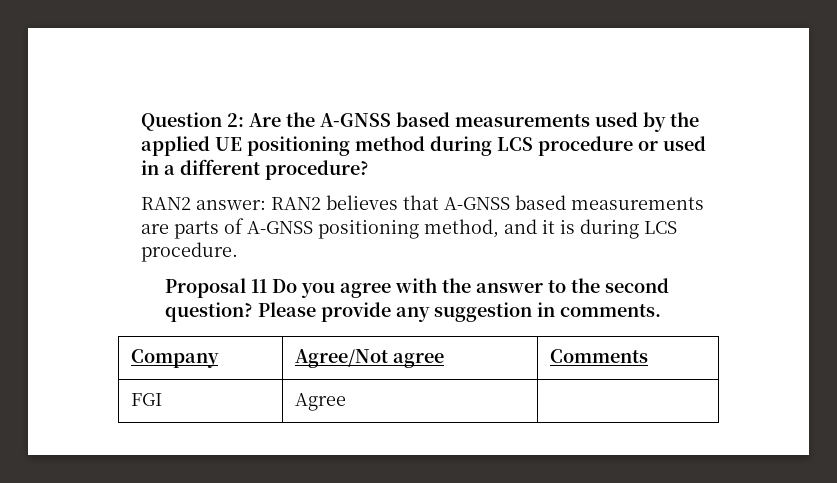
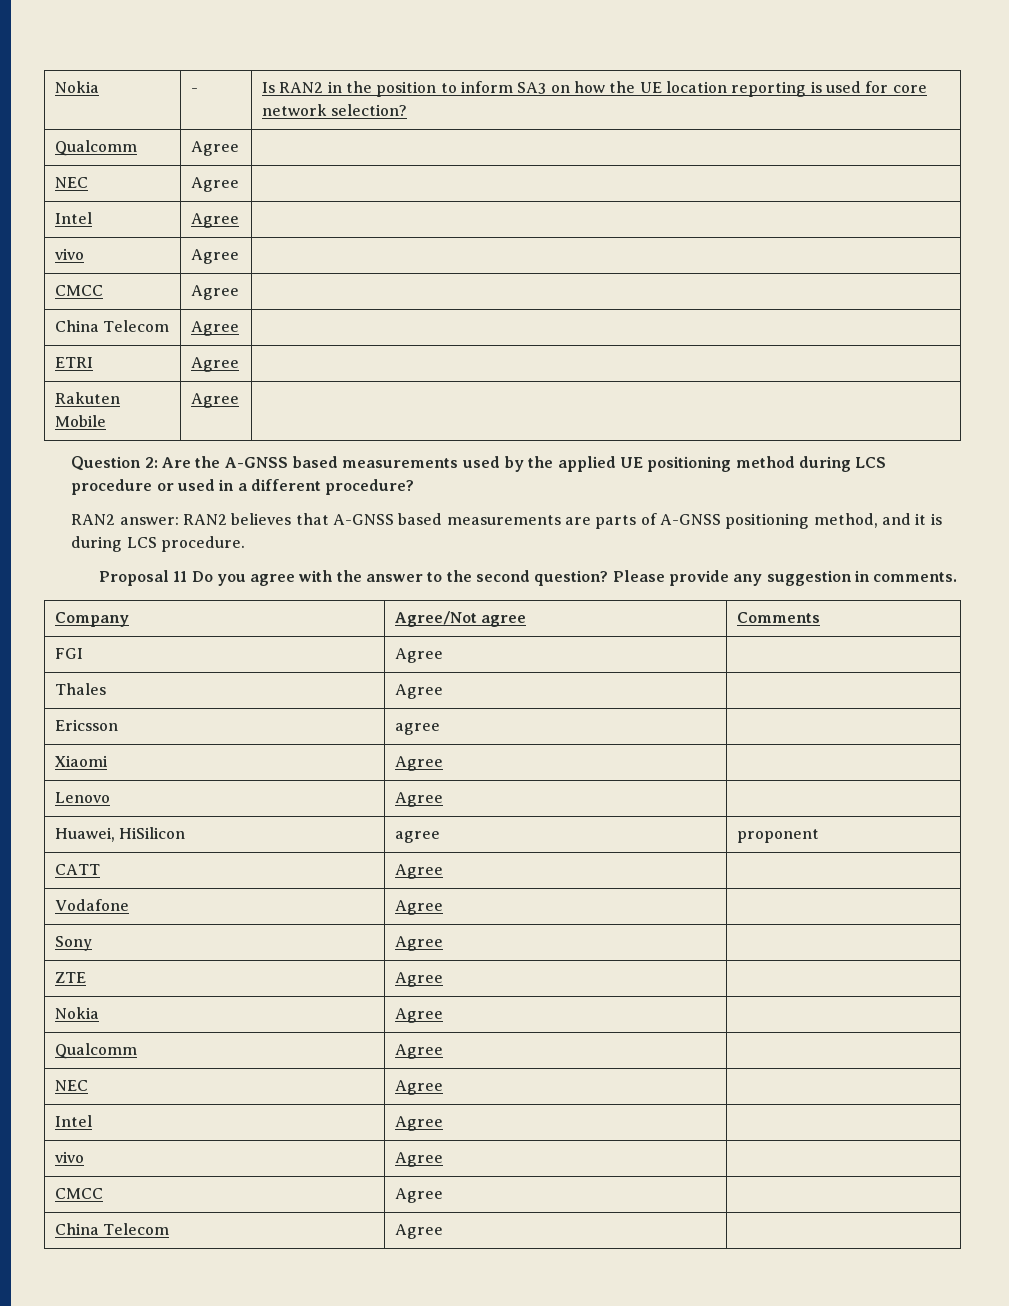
(141, 121) none -> [55,81,100,93] [191,88,199,93] [262,81,927,97] [262,104,408,116] [55,140,138,156] [191,141,240,156] [55,177,89,188] [191,177,240,192] [55,212,93,224] [191,213,240,228] [55,248,85,260] [191,249,240,264] [55,285,104,296] [191,285,240,300] [55,320,170,332] [191,321,240,336] [55,357,94,368] [191,357,240,372] [55,392,121,404] [55,415,107,427] [191,393,240,408] Nokia | - | Is RAN2 in the position to inform SA3 on how the UE location reporting is used for core network selection? // Qualcomm | Agree | // NEC | Agree | // Intel | Agree | // vivo | Agree | // CMCC | Agree | // China Telecom | Agree | // ETRI | Agree | // Rakuten Mobile | Agree | //
(346, 402) none -> [55,683,107,695] [395,684,444,699] [55,719,119,731] [395,723,441,735] [55,755,109,767] [395,756,444,771] [55,792,111,803] [395,792,444,807] [55,827,186,842] [395,831,441,843] [737,829,820,843] [55,864,101,875] [395,864,444,879] [55,899,130,911] [395,900,444,915] [55,936,93,951] [395,936,444,951] [55,972,87,983] [395,972,444,987] [55,1007,100,1019] [395,1008,444,1023] [55,1043,138,1059] [395,1044,444,1059] [55,1080,89,1091] [395,1080,444,1095] [55,1115,93,1127] [395,1116,444,1131] [55,1151,85,1163] [395,1152,444,1167] [55,1188,104,1199] [395,1188,444,1203] [55,1223,170,1235] [395,1224,444,1239] // Thales | Agree | // Ericsson | agree | // Xiaomi | Agree | // Lenovo | Agree | // Huawei, HiSilicon | agree | proponent // CATT | Agree | // Vodafone | Agree | // Sony | Agree | // ZTE | Agree | // Nokia | Agree | // Qualcomm | Agree | // NEC | Agree | // Intel | Agree | // vivo | Agree | // CMCC | Agree | // China Telecom | Agree |

